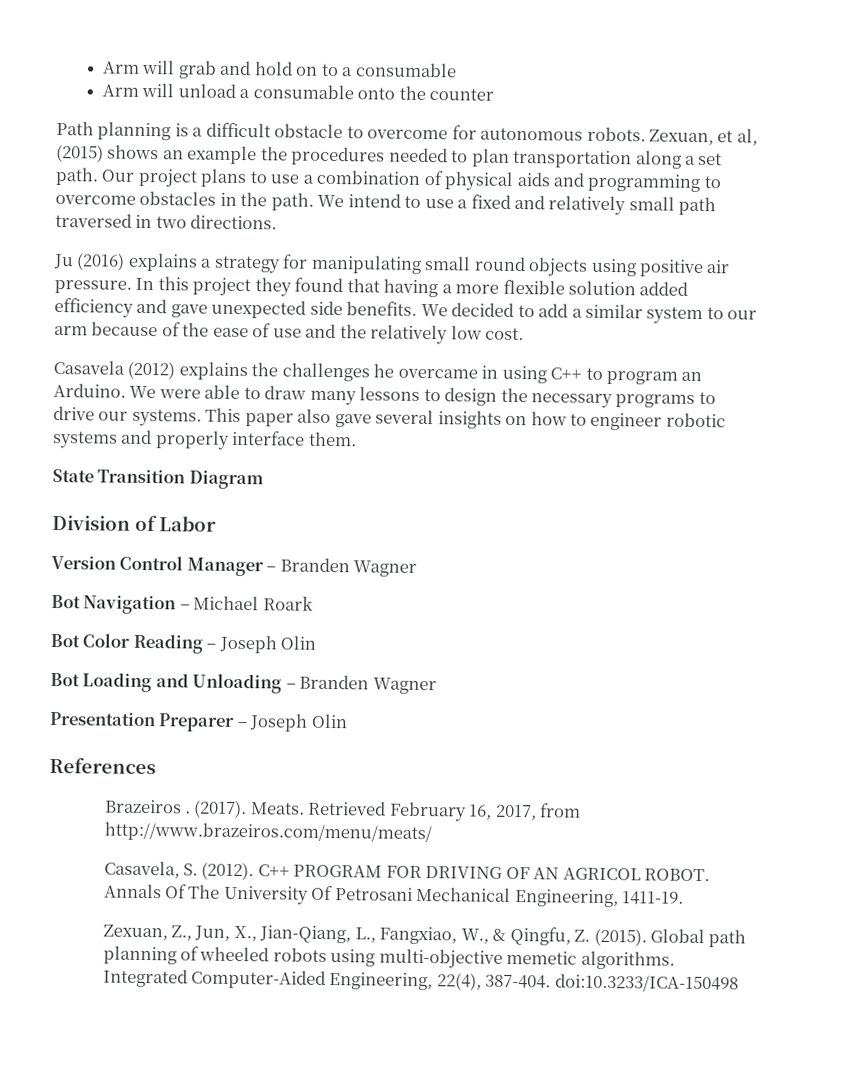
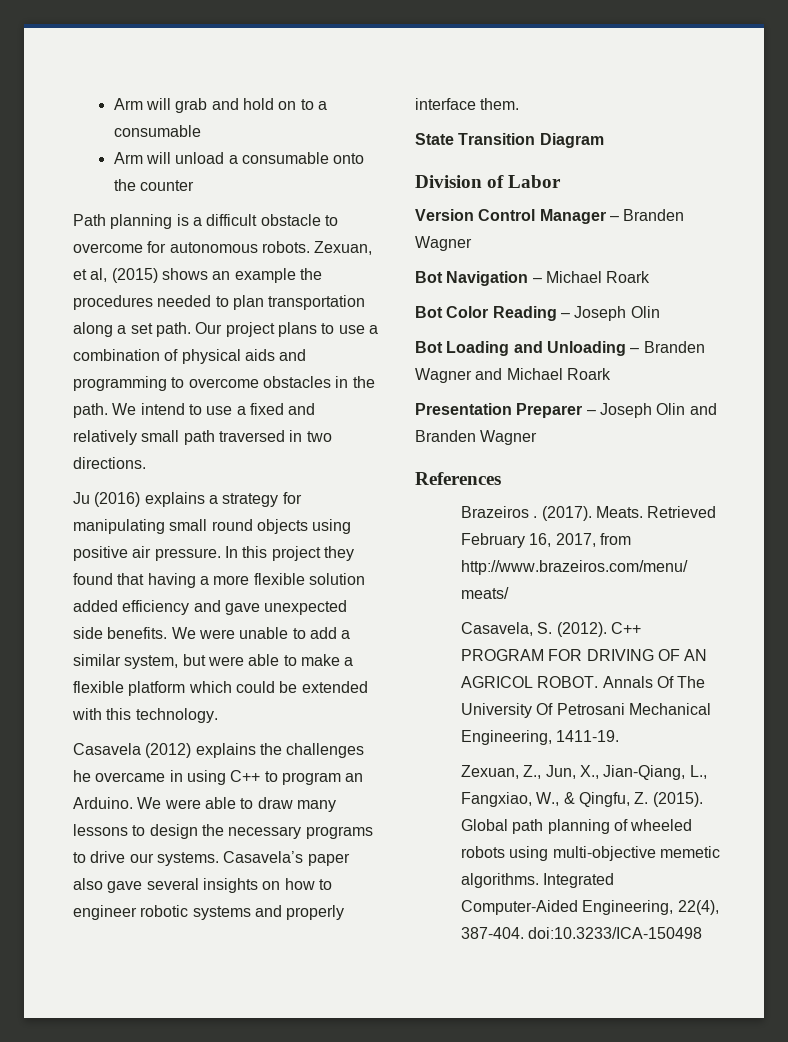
[451,302,515,317] decided -> [198,627,289,639] were unable
[646,306,758,325] [54,321,525,345] system to our arm because of the ease of use and the relatively low cost. -> [124,654,354,669] [73,681,368,696] [72,708,218,723] system, but were able to make a flexible platform which could be extended with this technology.
[205,407,242,423] This -> [223,851,304,863] Casavela’s
(437, 686) none -> [475,368,611,380] and Michael Roark
(348, 721) none -> [689,403,717,415] [415,430,538,445] and Branden Wagner

